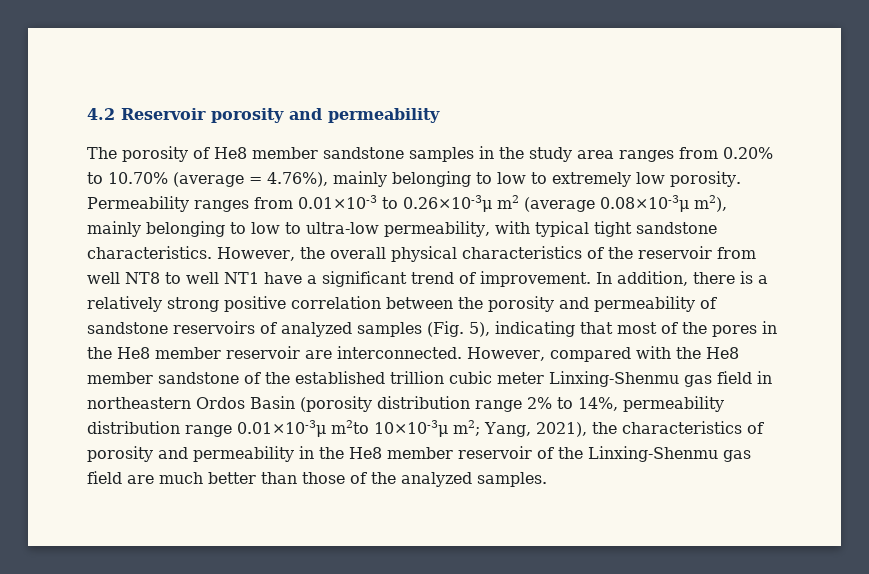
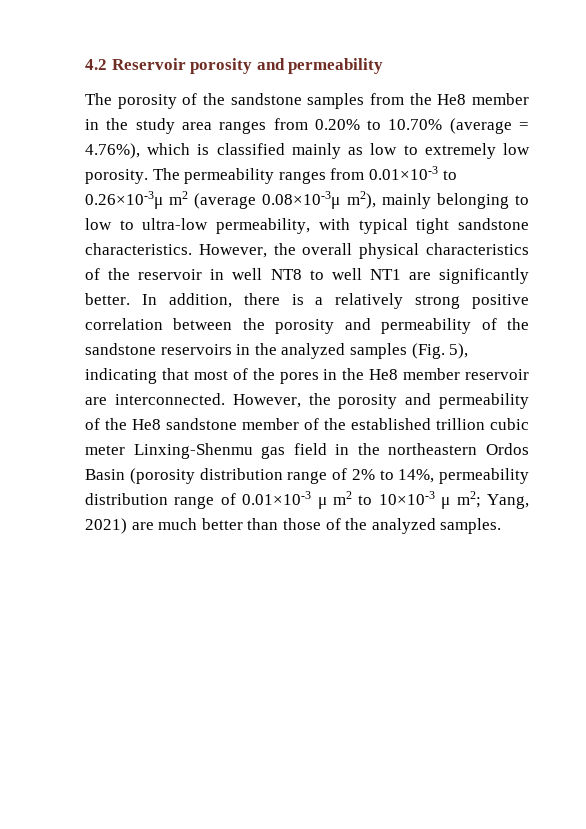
[214,147,474,162] He8 member sandstone samples -> [203,93,529,109] the sandstone samples from the He8 member
[333,171,492,187] mainly belonging to -> [147,143,364,159] which is classified mainly as
[87,196,189,212] Permeability -> [152,168,275,184] The permeability
[716,247,756,259] from -> [210,269,225,280] in
[264,271,591,287] have a significant trend of improvement. -> [408,268,529,284] [85,293,130,305] are significantly better.
(717, 303) none -> [507,318,529,330] the
[260,322,277,334] of -> [236,343,277,355] in the
[549,346,739,362] [87,372,239,384] compared with the He8 member sandstone -> [308,393,529,409] [85,418,299,430] the porosity and permeability of the He8 sandstone member
(772, 377) none -> [357,443,380,455] the
(522, 406) none -> [332,468,347,480] of
[237,420,764,437] [87,446,751,462] [87,471,122,484] 0.01×10-3μ m2to 10×10-3μ m2; Yang, 2021), the characteristics of porosity and permeability in the He8 member reservoir of the Linxing-Shenmu gas field -> [220,491,529,509] [85,518,127,534] of 0.01×10-3 μ m2 to 10×10-3 μ m2; Yang, 2021)

